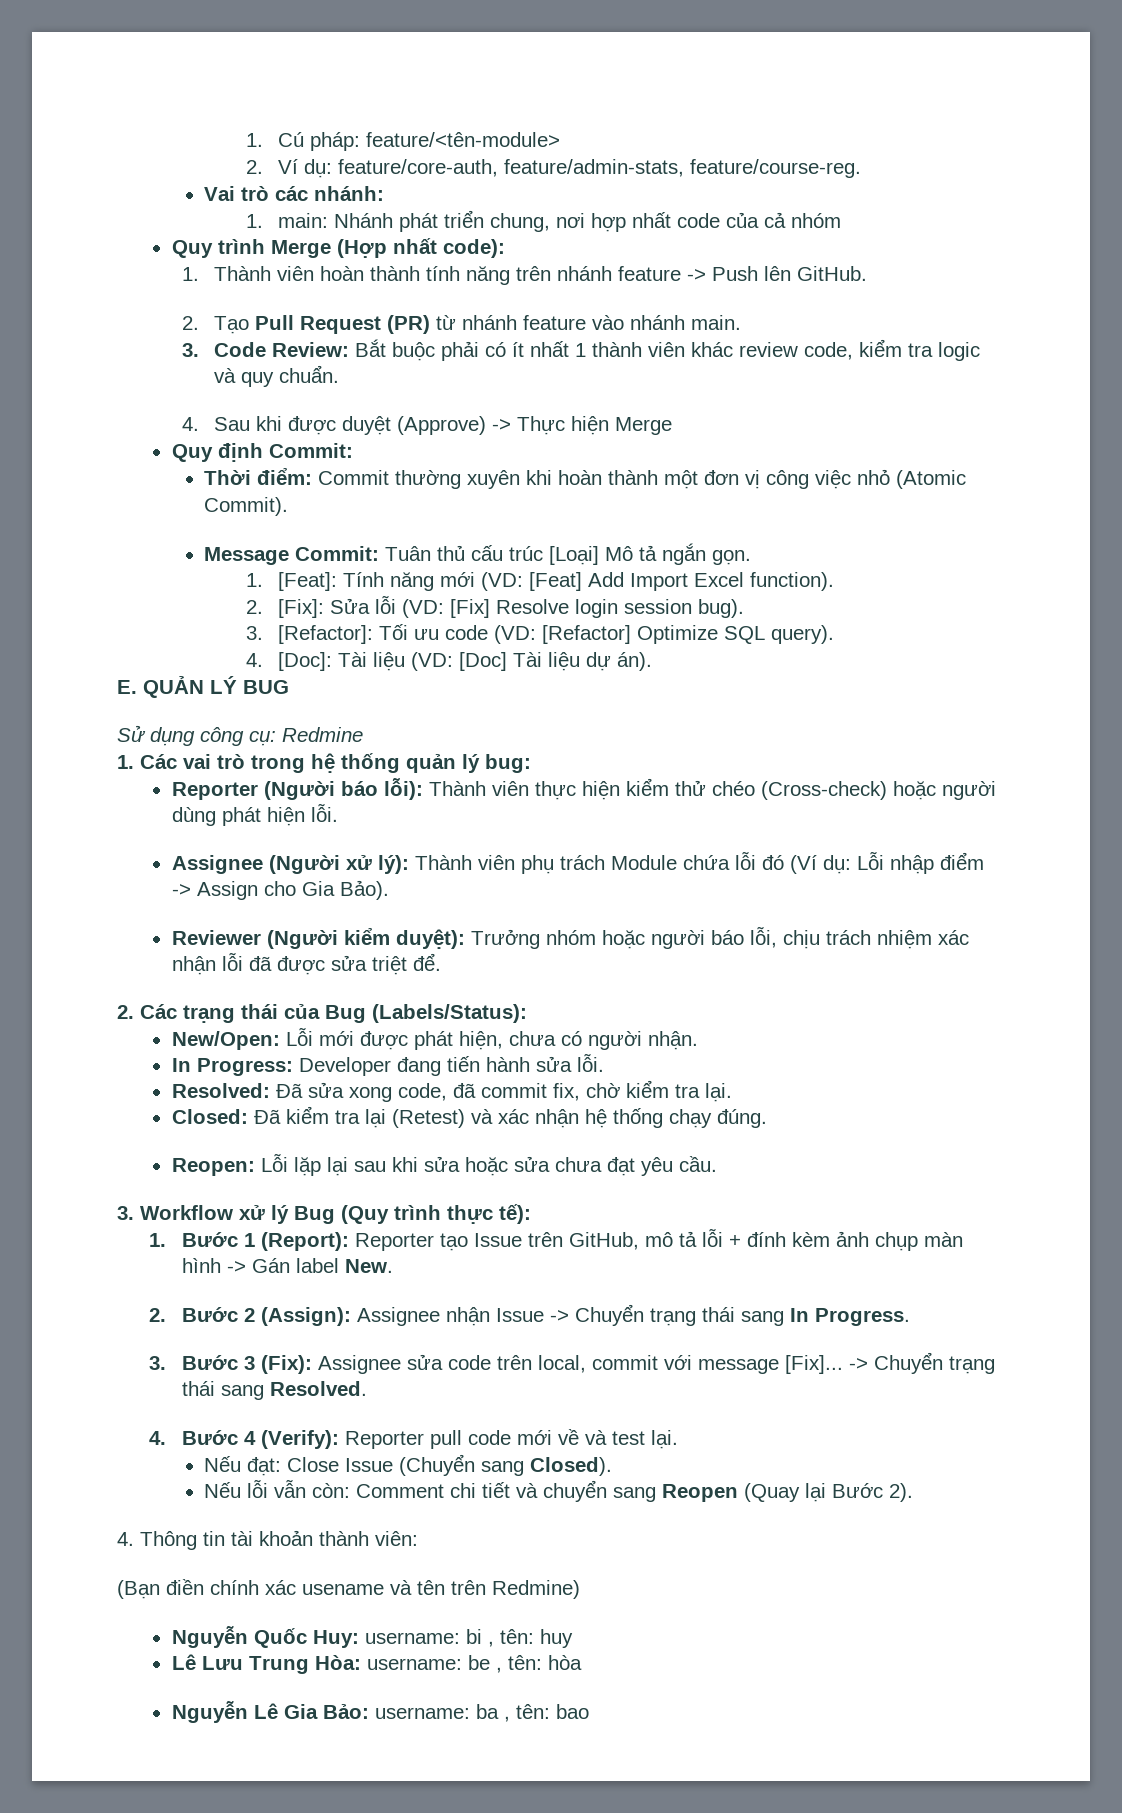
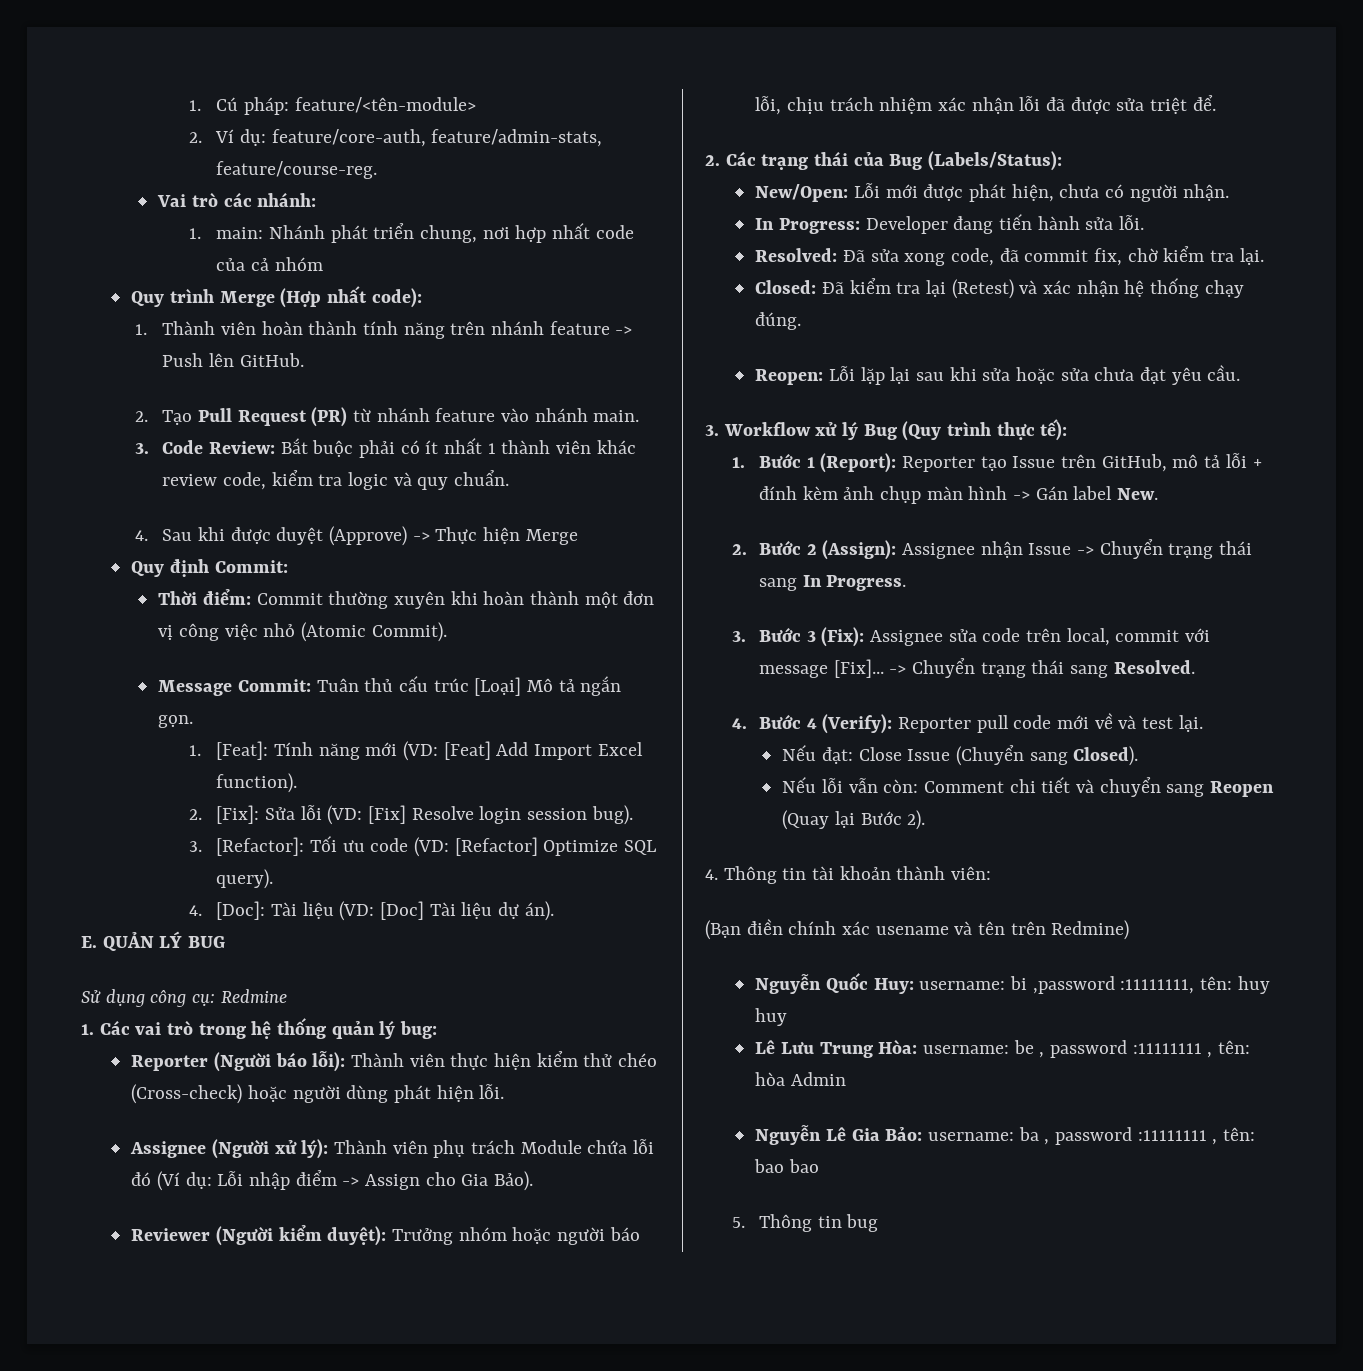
[487,1641,494,1647] , -> [1032,976,1195,994] ,password :11111111,
(573, 1638) none -> [755,1008,788,1026] huy
(502, 1670) none -> [1049,1040,1213,1058] password :11111111 ,
(582, 1662) none -> [790,1072,846,1086] Admin
[515,1704,589,1719] tên: bao -> [1054,1127,1255,1145] [754,1159,819,1173] [732,1214,879,1232] password :11111111 , tên: bao bao // 5. Thông tin bug

